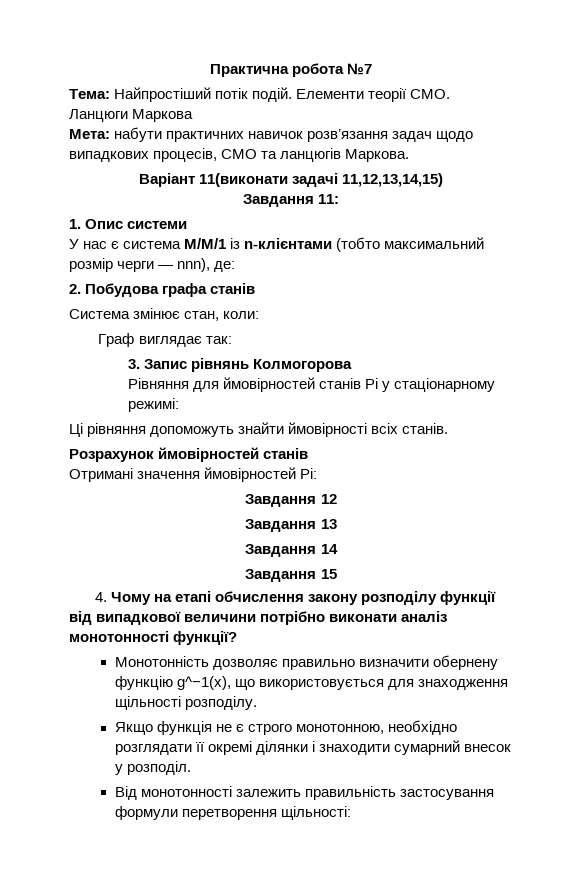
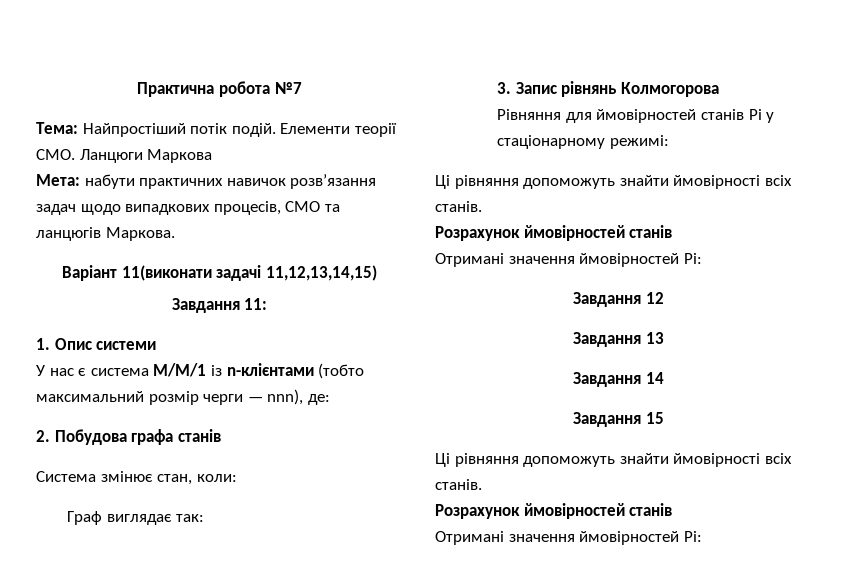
[94,591,497,605] [69,611,448,625] [69,631,238,645] [114,655,499,670] [114,676,509,690] [114,696,257,710] [114,720,458,735] [114,740,512,755] [114,761,191,775] [114,786,495,800] [114,806,352,820] 4. Чому на етапі обчислення закону розподілу функції від випадкової величини потрібно виконати аналіз монотонності функції? // Монотонність дозволяє правильно визначити обернену функцію g^−1(x), що використовується для знаходження щільності розподілу. // Якщо функція не є строго монотонною, необхідно розглядати її окремі ділянки і знаходити сумарний внесок у розподіл. // Від монотонності залежить правильність застосування формули перетворення щільності: -> [435,453,792,467] [435,479,482,490] [435,503,673,519] [435,531,702,545] Ці рівняння допоможуть знайти ймовірності всіх станів. // Розрахунок ймовірностей станів // Отримані значення ймовірностей Pi:

